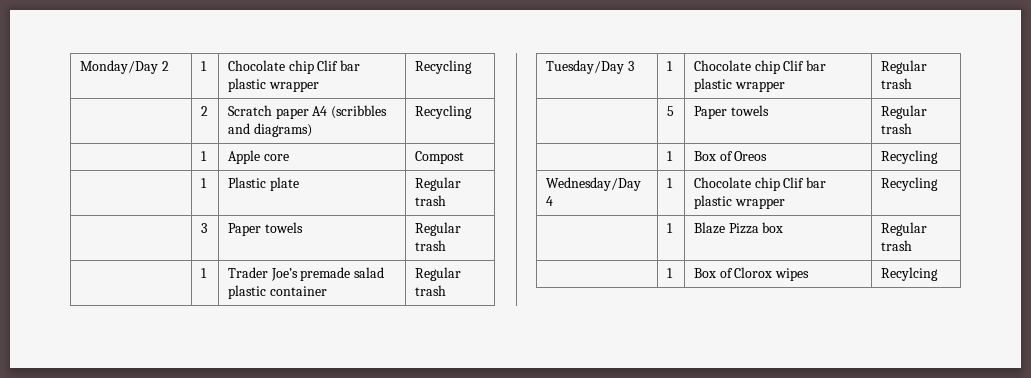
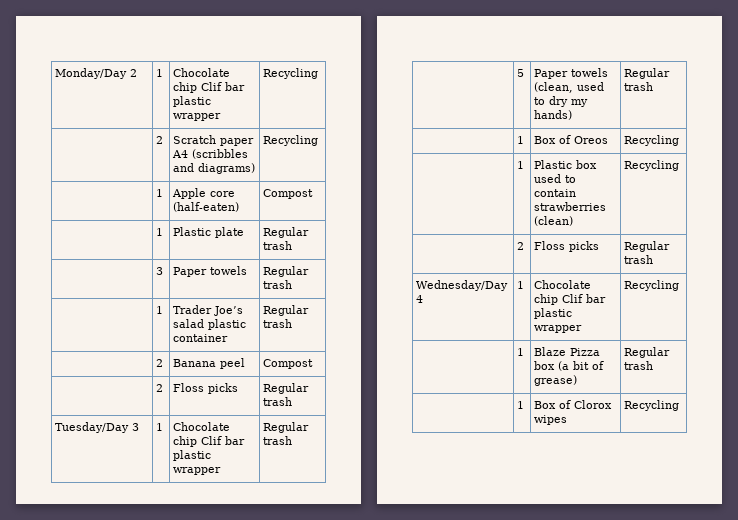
(289, 157) none -> [173,202,240,212] (half-eaten)
[300,267,351,281] premade -> (244, 311) none
(446, 290) none -> [156,359,164,367] [173,358,246,369] [263,359,314,369] [156,384,164,392] [173,383,239,394] [263,383,310,394] [263,397,293,406] // | 2 | Banana peel | Compost // | 2 | Floss picks | Regular trash
(769, 110) none -> [534,82,605,93] [534,96,589,107] [534,110,573,120] (clean, used to dry my hands)
(938, 157) none -> [517,161,525,169] [534,160,598,169] [534,174,577,183] [534,189,577,197] [534,202,607,211] [534,216,574,226] [624,160,680,171] [517,242,525,250] [534,241,600,252] [624,241,671,252] [624,255,654,264] // | 1 | Plastic box used to contain strawberries (clean) | Recycling // | 2 | Floss picks | Regular trash
(784, 227) none -> [558,361,605,371] [534,375,578,386] (a bit of grease)
[880,267,938,281] Recylcing -> [624,400,680,411] Recycling

